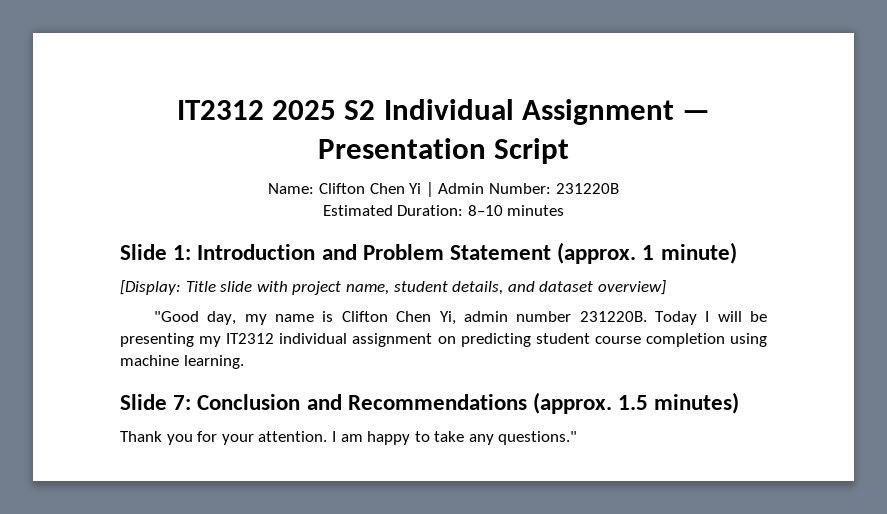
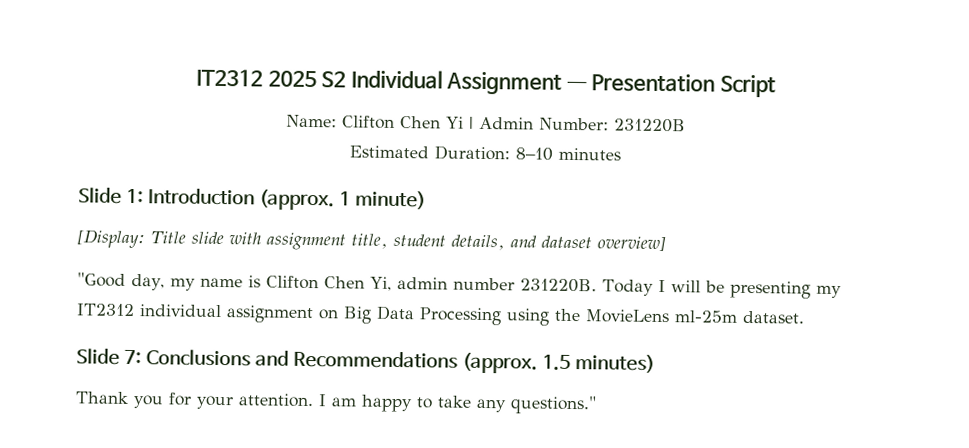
[321,244,552,260] and Problem Statement -> (255, 197) none
[292,281,389,295] project name, -> [266,232,388,251] assignment title,
[460,333,768,347] [120,355,244,369] predicting student course completion using machine learning. -> [343,305,805,326] Big Data Processing using the MovieLens ml-25m dataset.
[197,394,301,410] Conclusion -> [145,349,251,367] Conclusions

